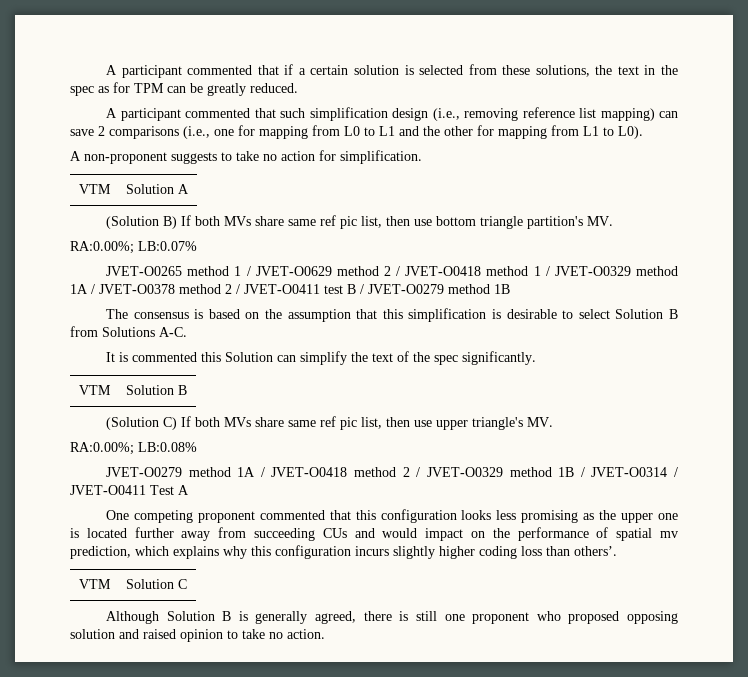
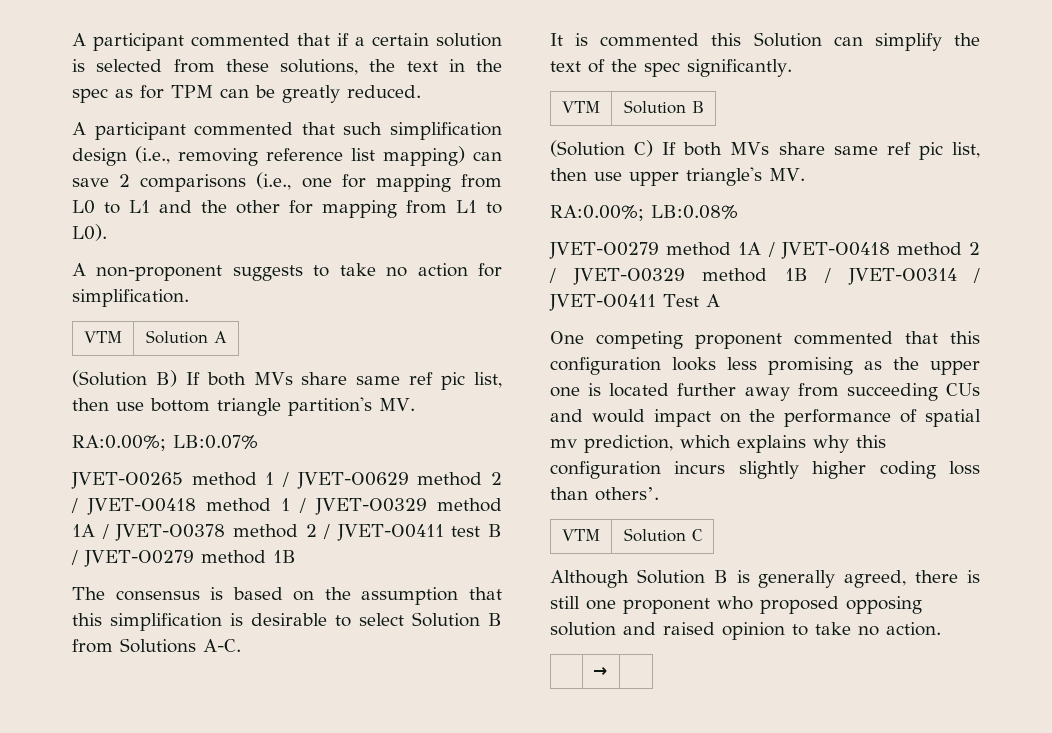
(325, 634) none -> [593,667,608,676] // | → |

